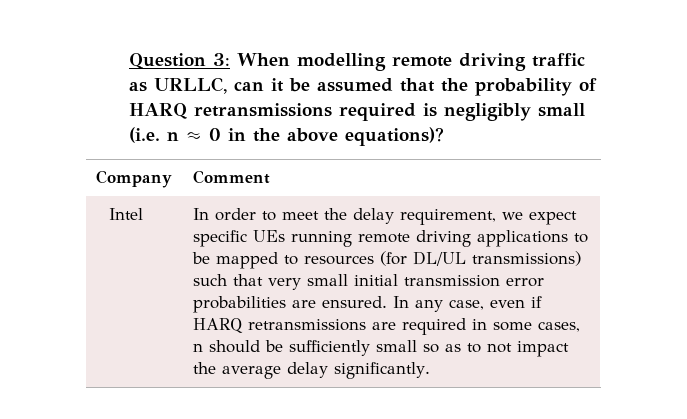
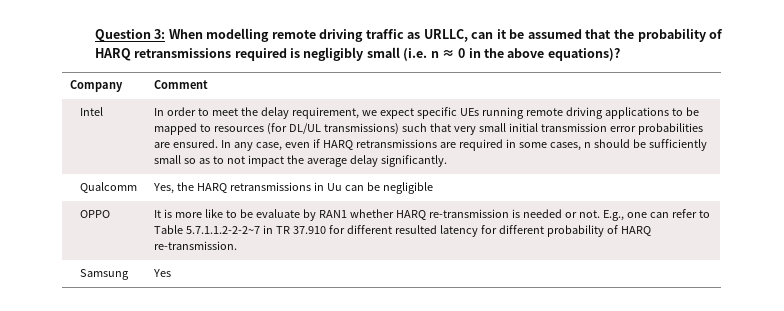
(431, 370) none -> [80,182,138,193] [153,182,434,194] [80,210,111,218] [154,209,710,221] [154,225,652,237] [154,241,238,250] [80,269,130,280] [153,269,172,277] // Qualcomm | Yes, the HARQ retransmissions in Uu can be negligible // OPPO | It is more like to be evaluate by RAN1 whether HARQ re-transmission is needed or not. E.g., one can refer to Table 5.7.1.1.2-2-2~7 in TR 37.910 for different resulted latency for different probability of HARQ re-transmission. // Samsung | Yes

